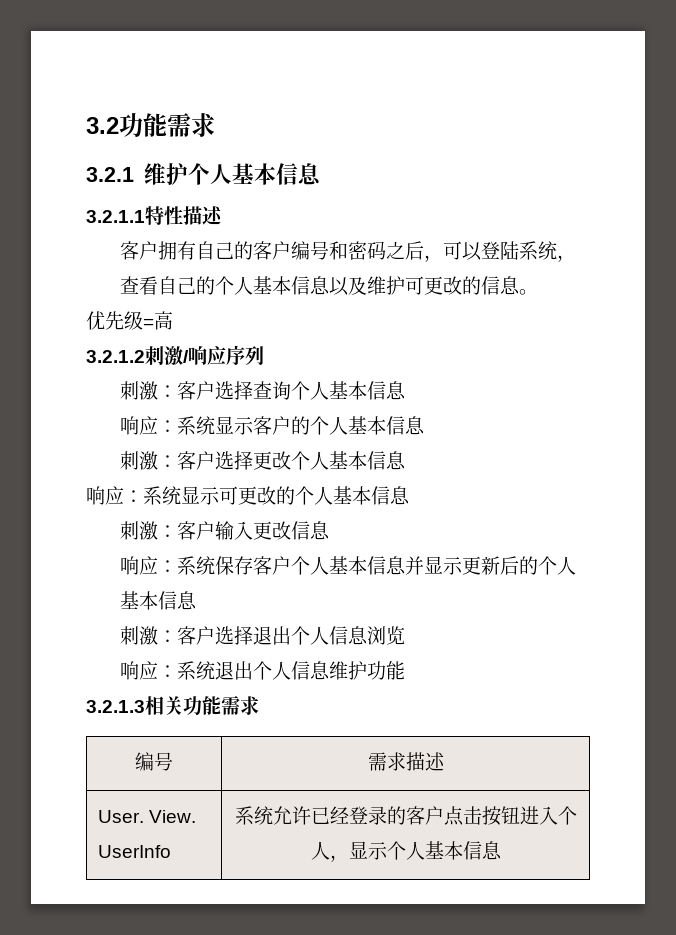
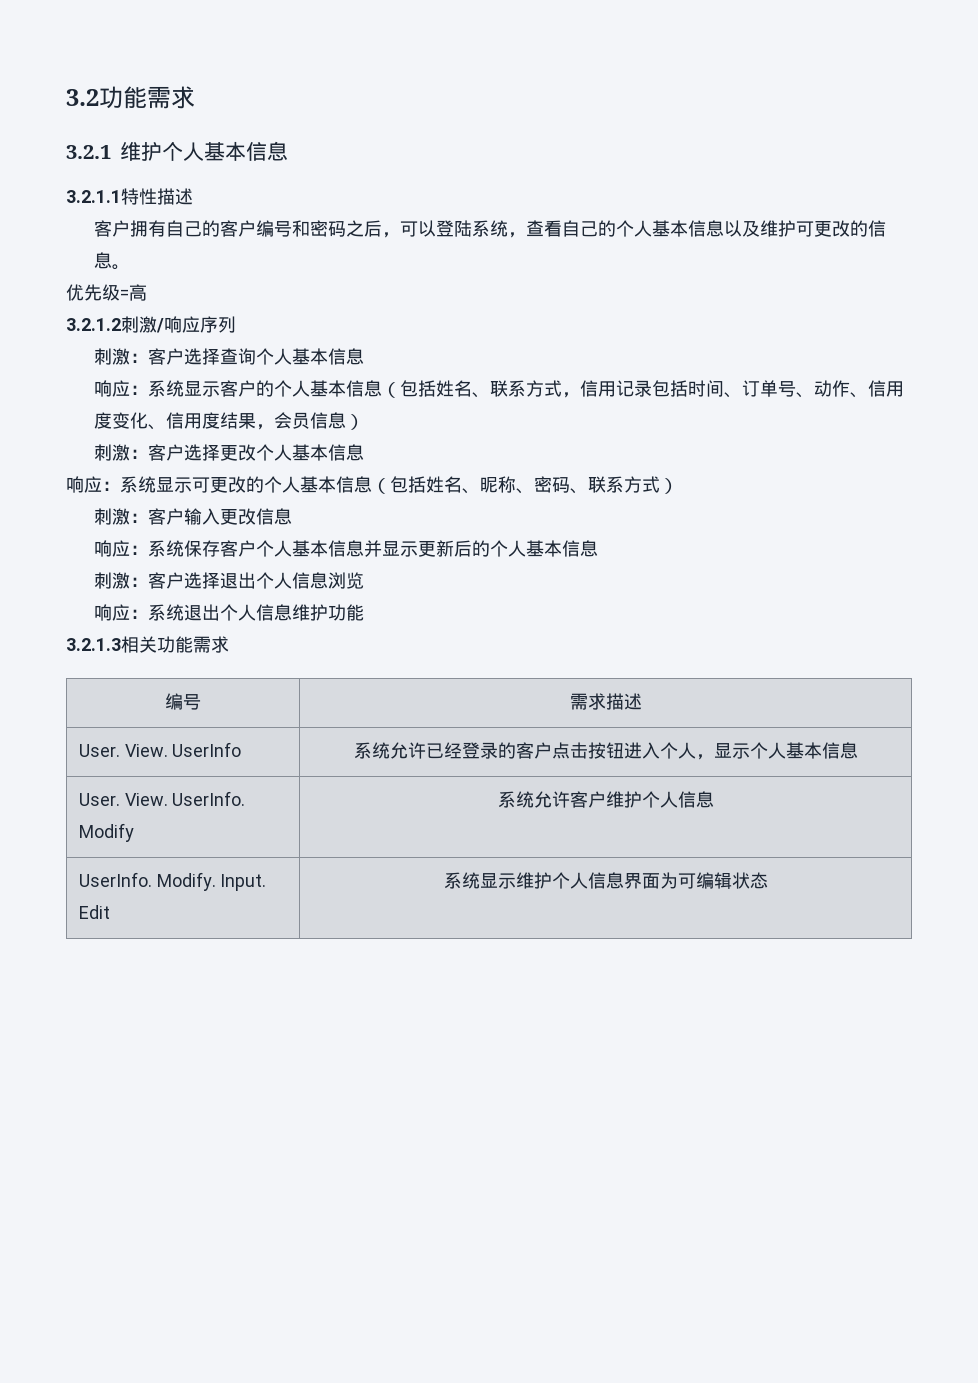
(425, 425) none -> [381,380,904,398] [93,412,364,430] （包括姓名、联系方式，信用记录包括时间、订单号、动作、信用度变化、信用度结果，会员信息）
(410, 495) none -> [372,476,678,494] （包括姓名、昵称、密码、联系方式）
(502, 850) none -> [78,791,246,806] [78,823,134,842] [497,791,714,808] [78,872,267,891] [78,905,110,919] [443,872,768,889] // User. View. UserInfo. Modify | 系统允许客户维护个人信息 // UserInfo. Modify. Input. Edit | 系统显示维护个人信息界面为可编辑状态

